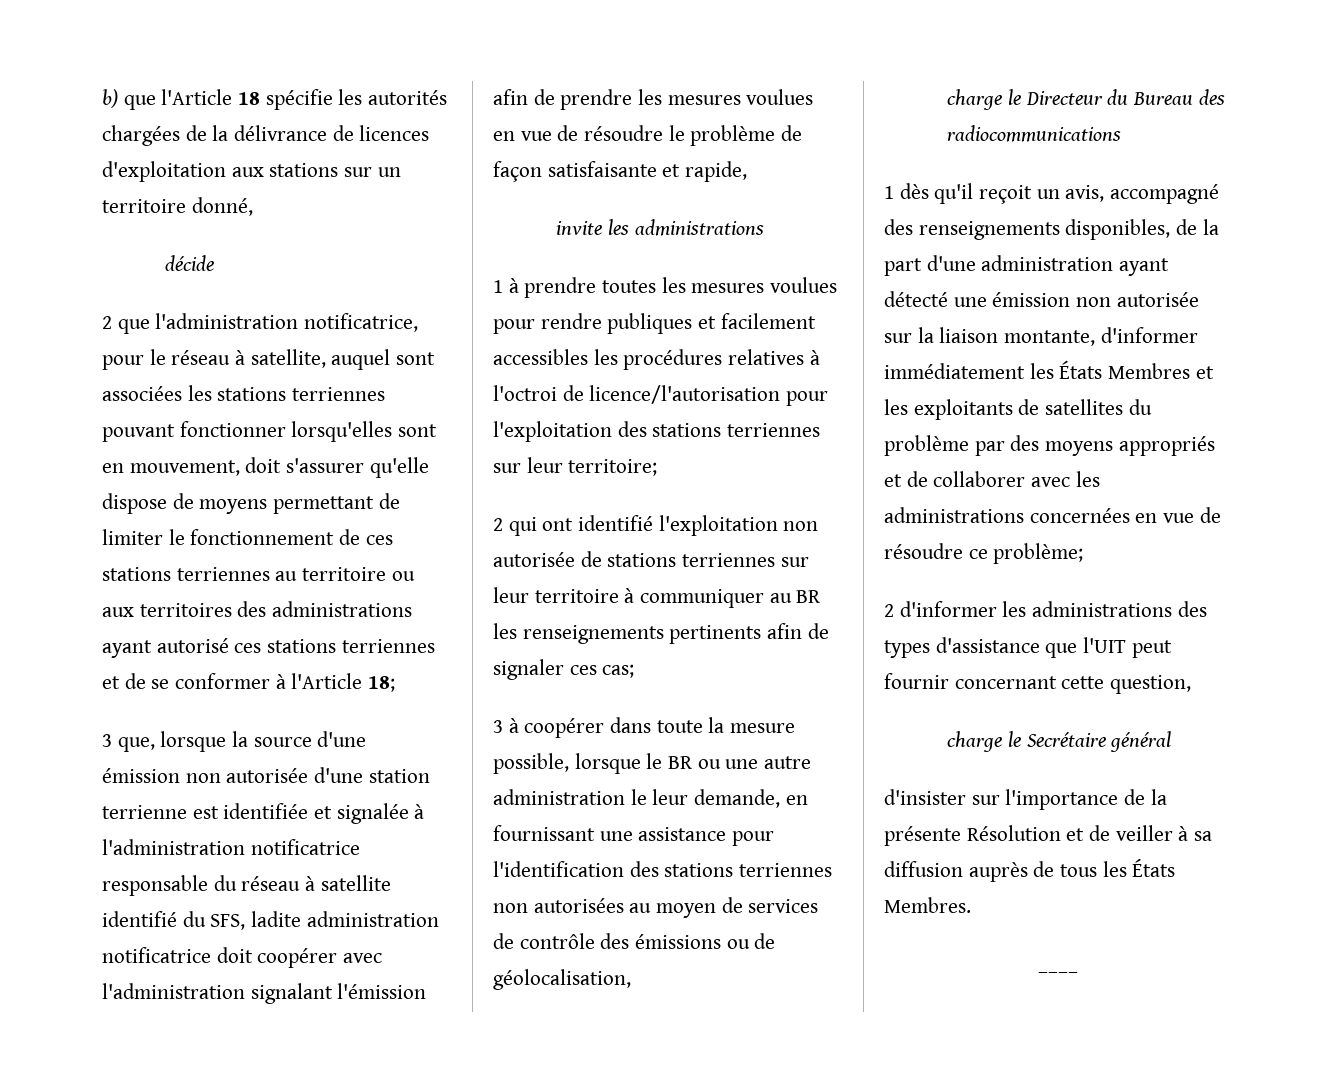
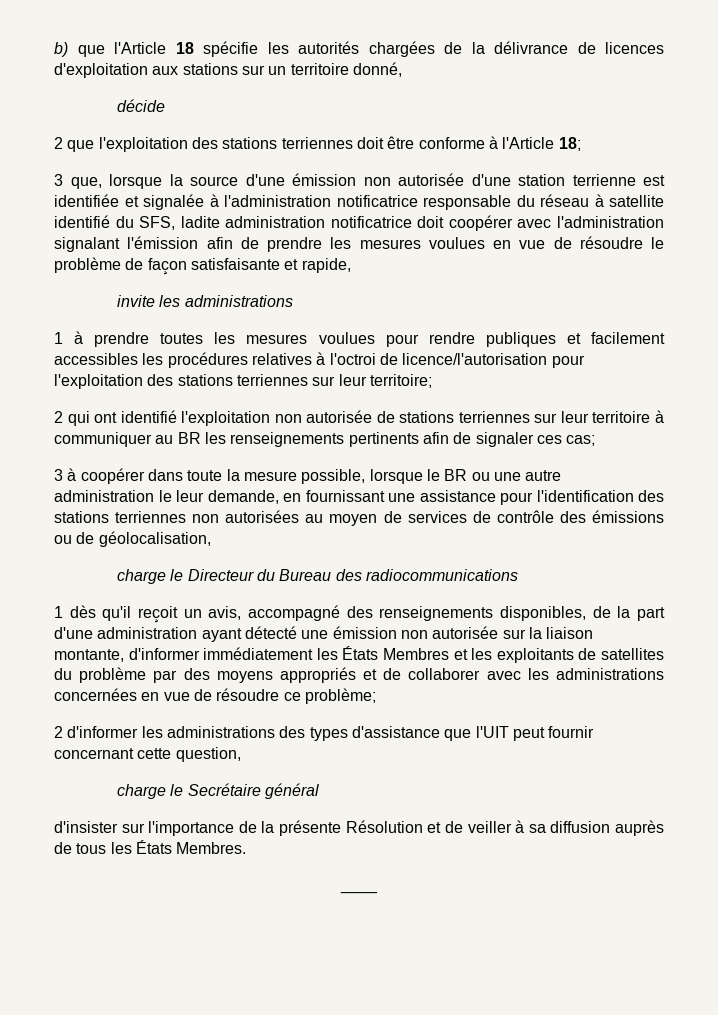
[155,313,419,332] [102,349,436,370] [102,385,386,401] [102,421,438,442] [102,457,429,478] [102,493,400,514] [102,529,393,545] [102,567,415,581] [102,601,413,617] [102,638,435,658] [102,673,271,689] l'administration notificatrice, pour le réseau à satellite, auquel sont associées les stations terriennes pouvant fonctionner lorsqu'elles sont en mouvement, doit s'assurer qu'elle dispose de moyens permettant de limiter le fonctionnement de ces stations terriennes au territoire ou aux territoires des administrations ayant autorisé ces stations terriennes et de se conformer -> [98,136,485,152] l'exploitation des stations terriennes doit être conforme

